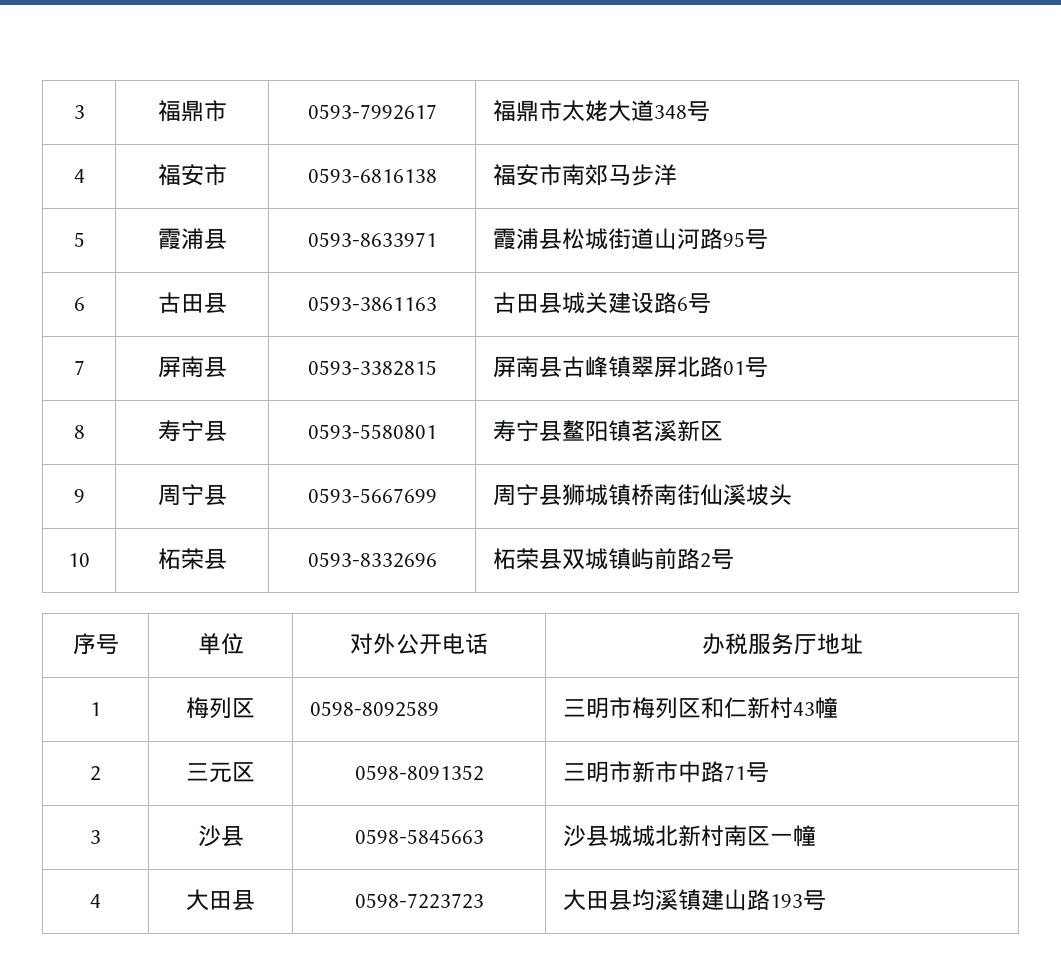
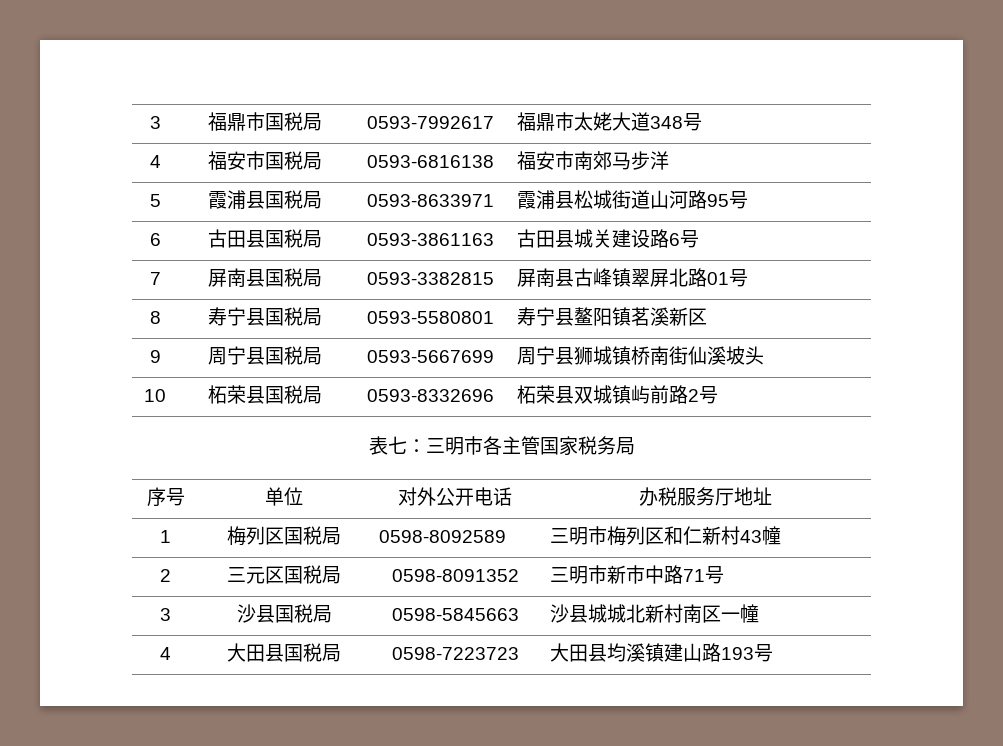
(227, 111) none -> [265,112,322,131] 国税局
(227, 175) none -> [265,151,322,170] 国税局
(227, 239) none -> [265,190,322,209] 国税局
(227, 303) none -> [265,229,322,248] 国税局
(227, 367) none -> [265,268,322,287] 国税局
(227, 431) none -> [265,307,322,326] 国税局
(227, 495) none -> [265,346,322,365] 国税局
(227, 559) none -> [265,385,322,404] 国税局
(734, 559) none -> [368,436,635,456] // 表七：三明市各主管国家税务局
(255, 708) none -> [284,526,341,545] 国税局
(255, 772) none -> [284,565,341,584] 国税局
(244, 836) none -> [274,604,332,623] 国税局
(255, 900) none -> [284,643,341,662] 国税局

